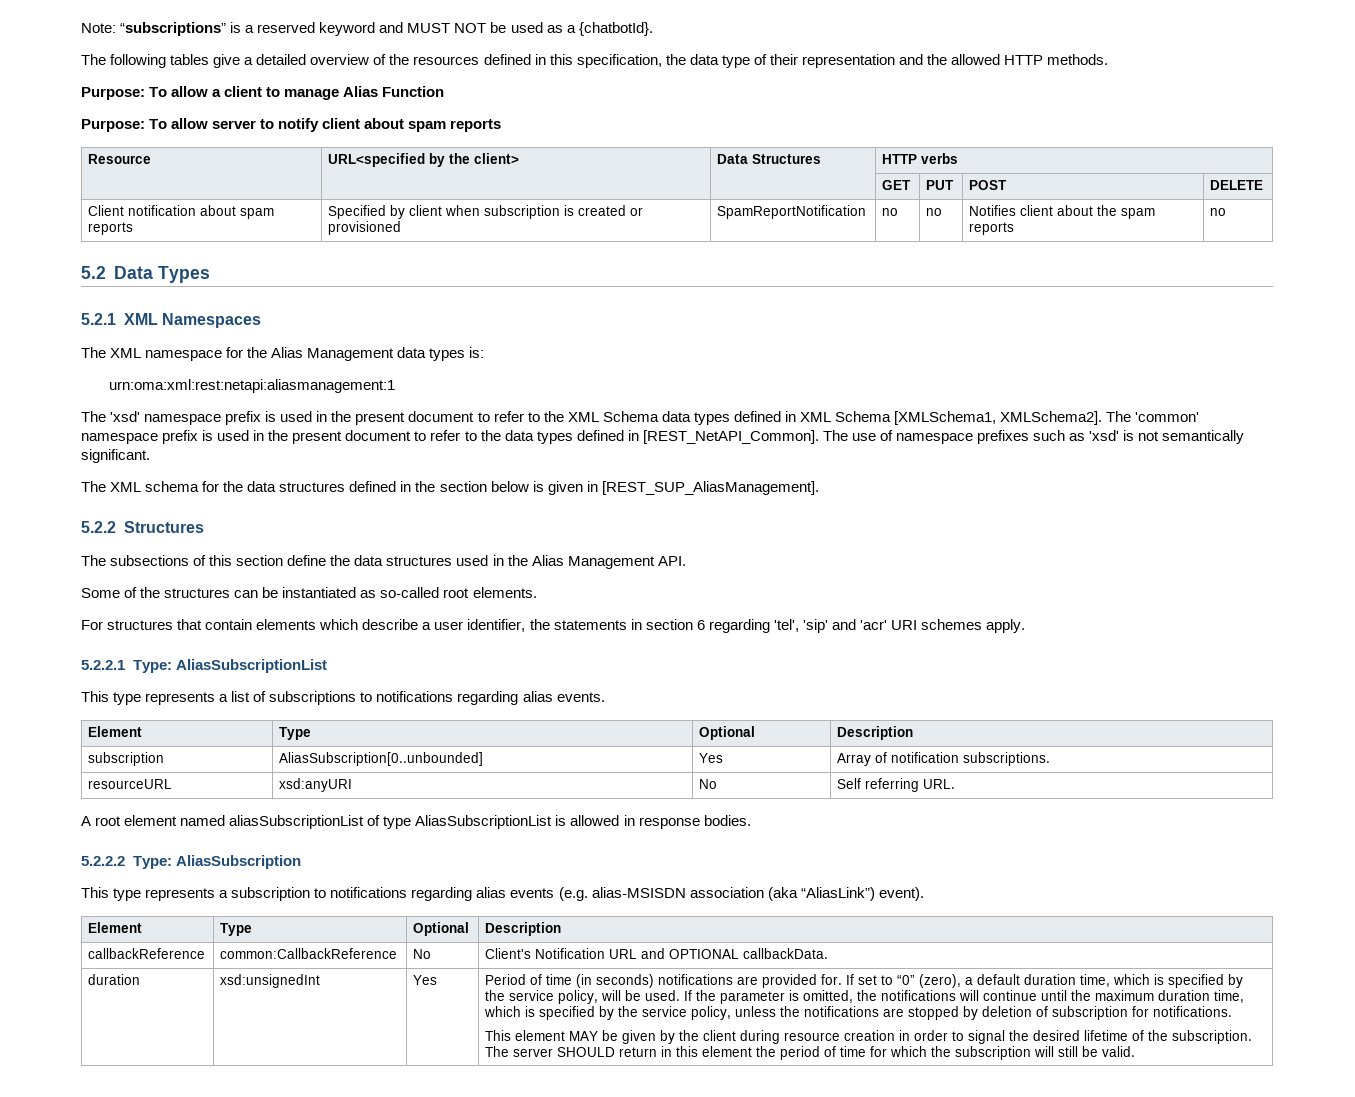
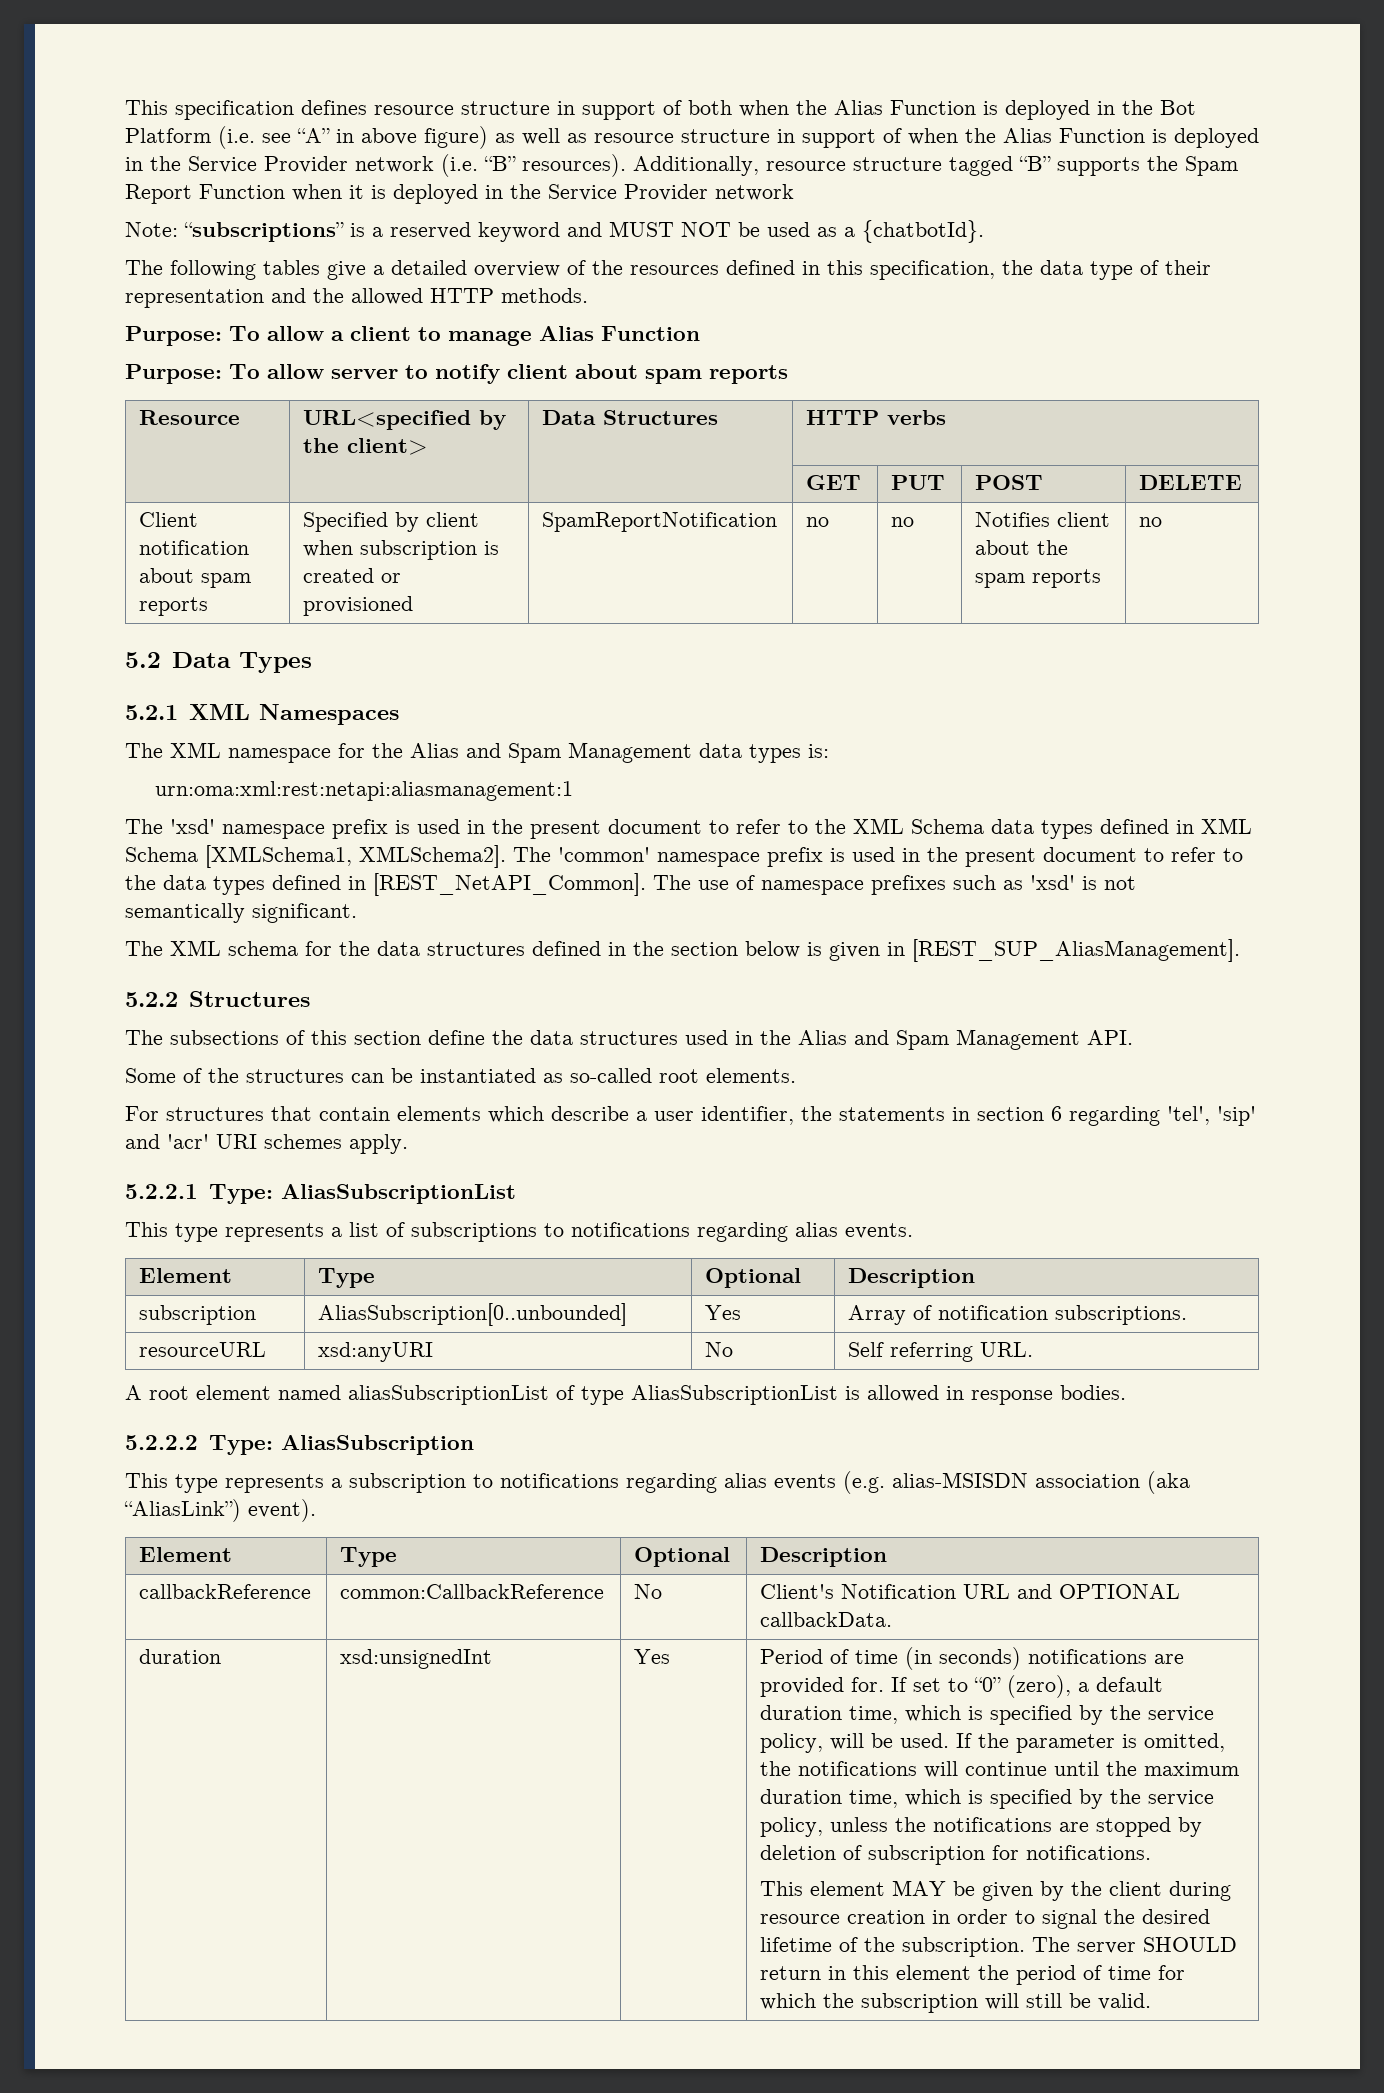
(81, 28) none -> [125,100,1196,120] [125,126,1259,149] [125,154,1238,177] [125,184,794,204] This specification defines resource structure in support of both when the Alias Function is deployed in the Bot Platform (i.e. see “A” in above figure) as well as resource structure in support of when the Alias Function is deployed in the Service Provider network (i.e. “B” resources). Additionally, resource structure tagged “B” supports the Spam Report Function when it is deployed in the Service Provider network //
(304, 352) none -> [466,743,561,763] and Spam
(564, 560) none -> [854,1030,949,1050] and Spam

